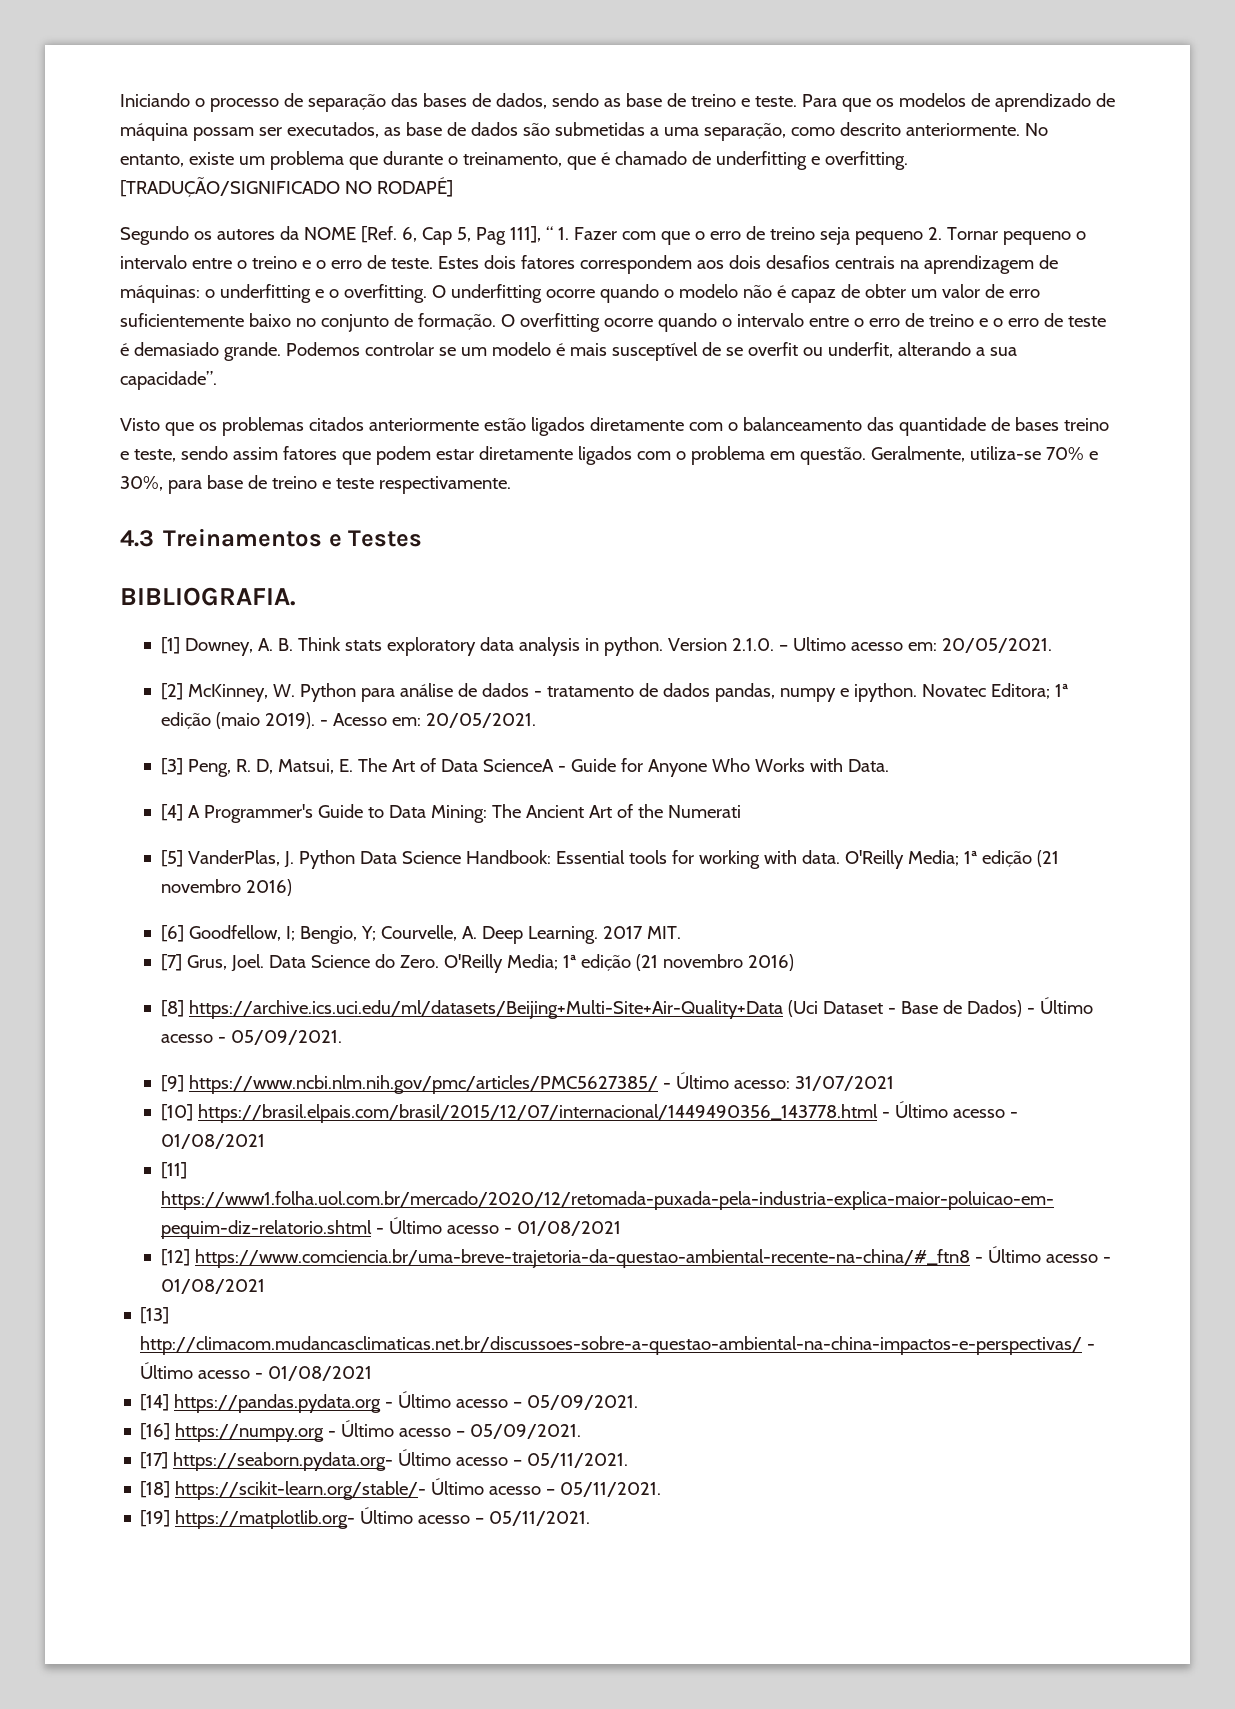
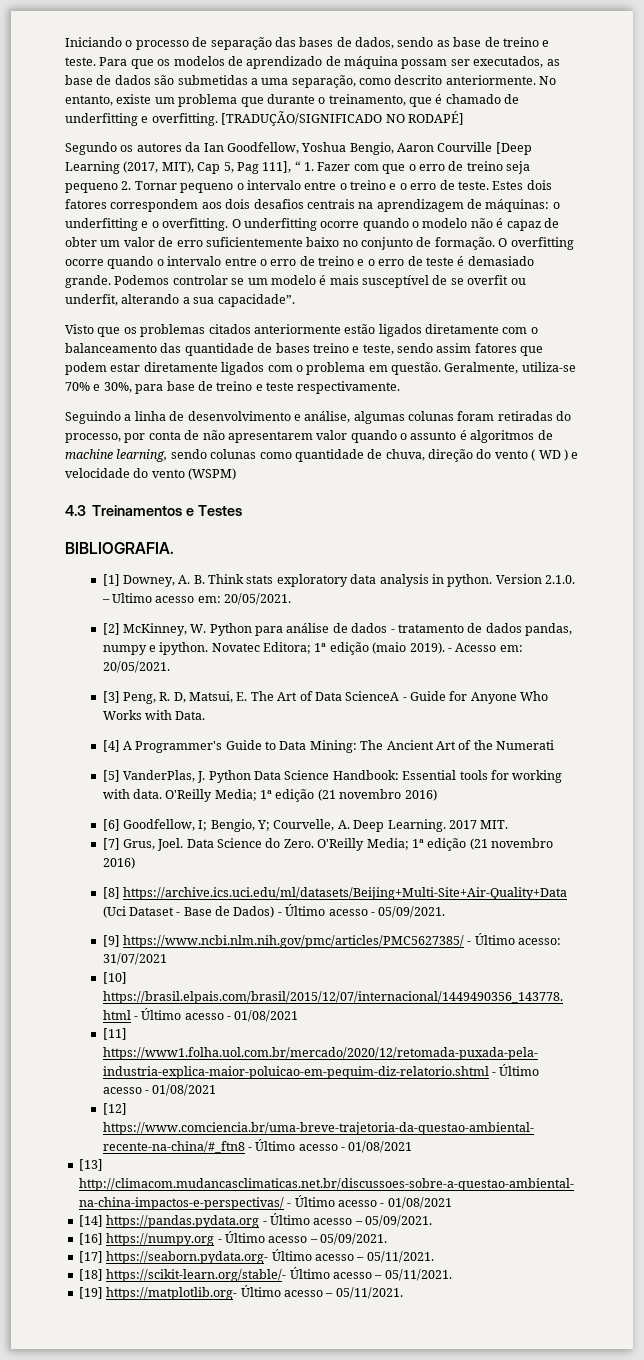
[303,226,417,243] NOME [Ref. 6, -> [203,142,532,155] [65,161,194,174] Ian Goodfellow, Yoshua Bengio, Aaron Courville [Deep Learning (2017, MIT),
(511, 485) none -> [65,411,572,424] [65,430,553,443] [65,449,579,462] [65,468,237,480] // Seguindo a linha de desenvolvimento e análise, algumas colunas foram retiradas do processo, por conta de não apresentarem valor quando o assunto é algoritmos de machine learning, sendo colunas como quantidade de chuva, direção do vento ( WD ) e velocidade do vento (WSPM)

